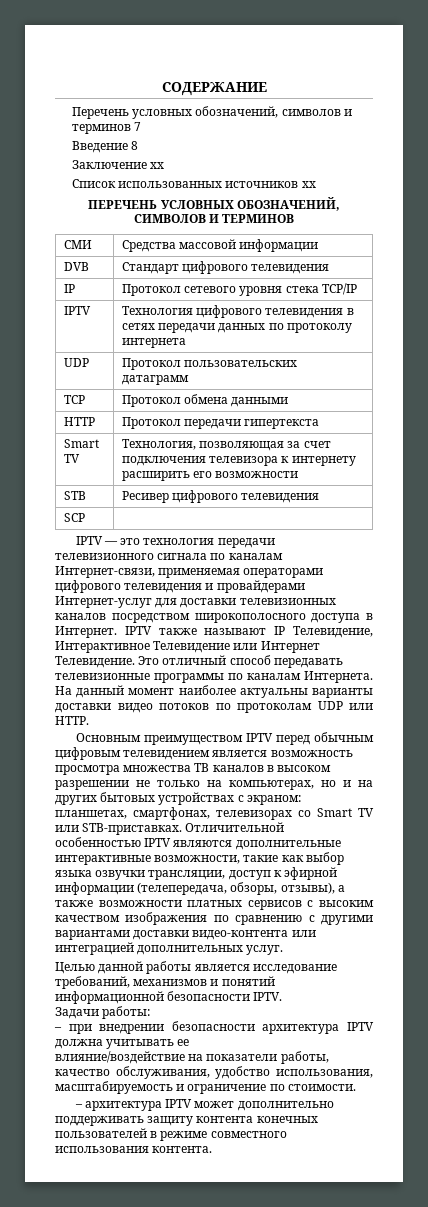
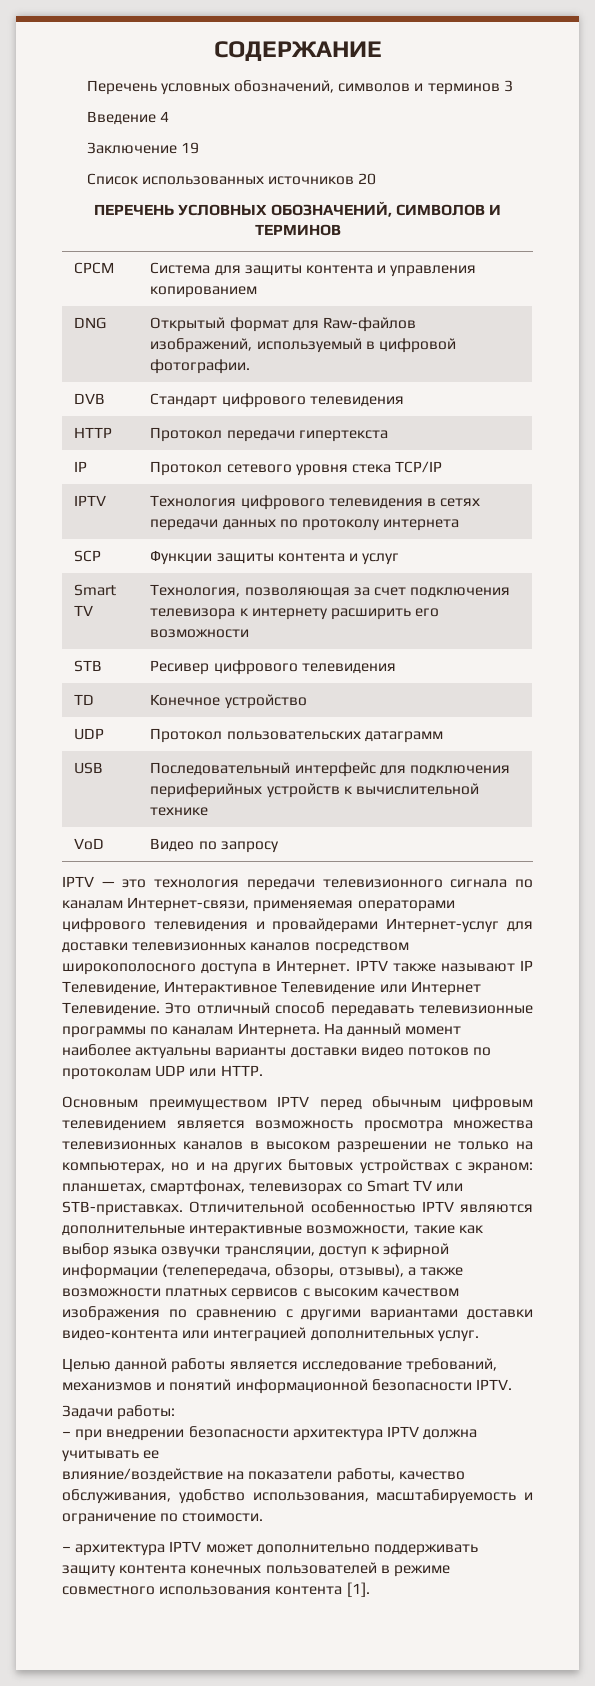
[134,122,142,131] 7 -> [503,80,513,92] 3
[131,141,139,150] 8 -> [159,111,169,122] 4
[150,162,165,169] xx -> [180,142,199,154] 19
[301,181,316,188] xx -> [358,173,377,185] 20
[63,240,92,249] [121,239,319,252] СМИ | Средства массовой информации -> [74,262,115,274] [150,262,477,277] [150,286,258,298] [74,317,107,329] [150,317,416,332] [150,338,456,353] [150,359,251,374] CPCM | Система для защиты контента и управления копированием // DNG | Открытый формат для Raw-файлов изображений, используемый в цифровой фотографии.
(330, 269) none -> [74,427,113,438] [150,427,388,442] // HTTP | Протокол передачи гипертекста
[63,358,89,367] [121,358,298,370] [121,375,189,385] [63,395,85,404] [121,394,289,407] [63,417,95,426] [121,417,320,429] UDP | Протокол пользовательских датаграмм // TCP | Протокол обмена данными // HTTP | Протокол передачи гипертекста -> [74,550,102,562] [150,550,400,565] SCP | Функции защиты контента и услуг
[63,513,85,522] SCP | -> [74,694,95,705] [150,694,307,709] [74,728,105,740] [150,728,443,743] [74,762,104,774] [150,762,510,777] [150,783,479,798] [150,807,209,816] [74,838,105,850] [150,838,279,853] TD | Конечное устройство // UDP | Протокол пользовательских датаграмм // USB | Последовательный интерфейс для подключения периферийных устройств к вычислительной технике // VoD | Видео по запросу
[194,763,210,772] ТВ -> [62,1141,176,1150] телевизионных
[152,1146,213,1153] контента. -> [275,1582,370,1597] контента [1].

